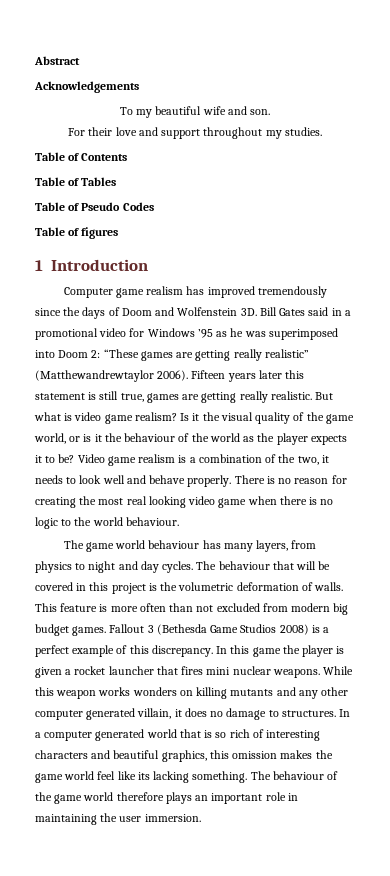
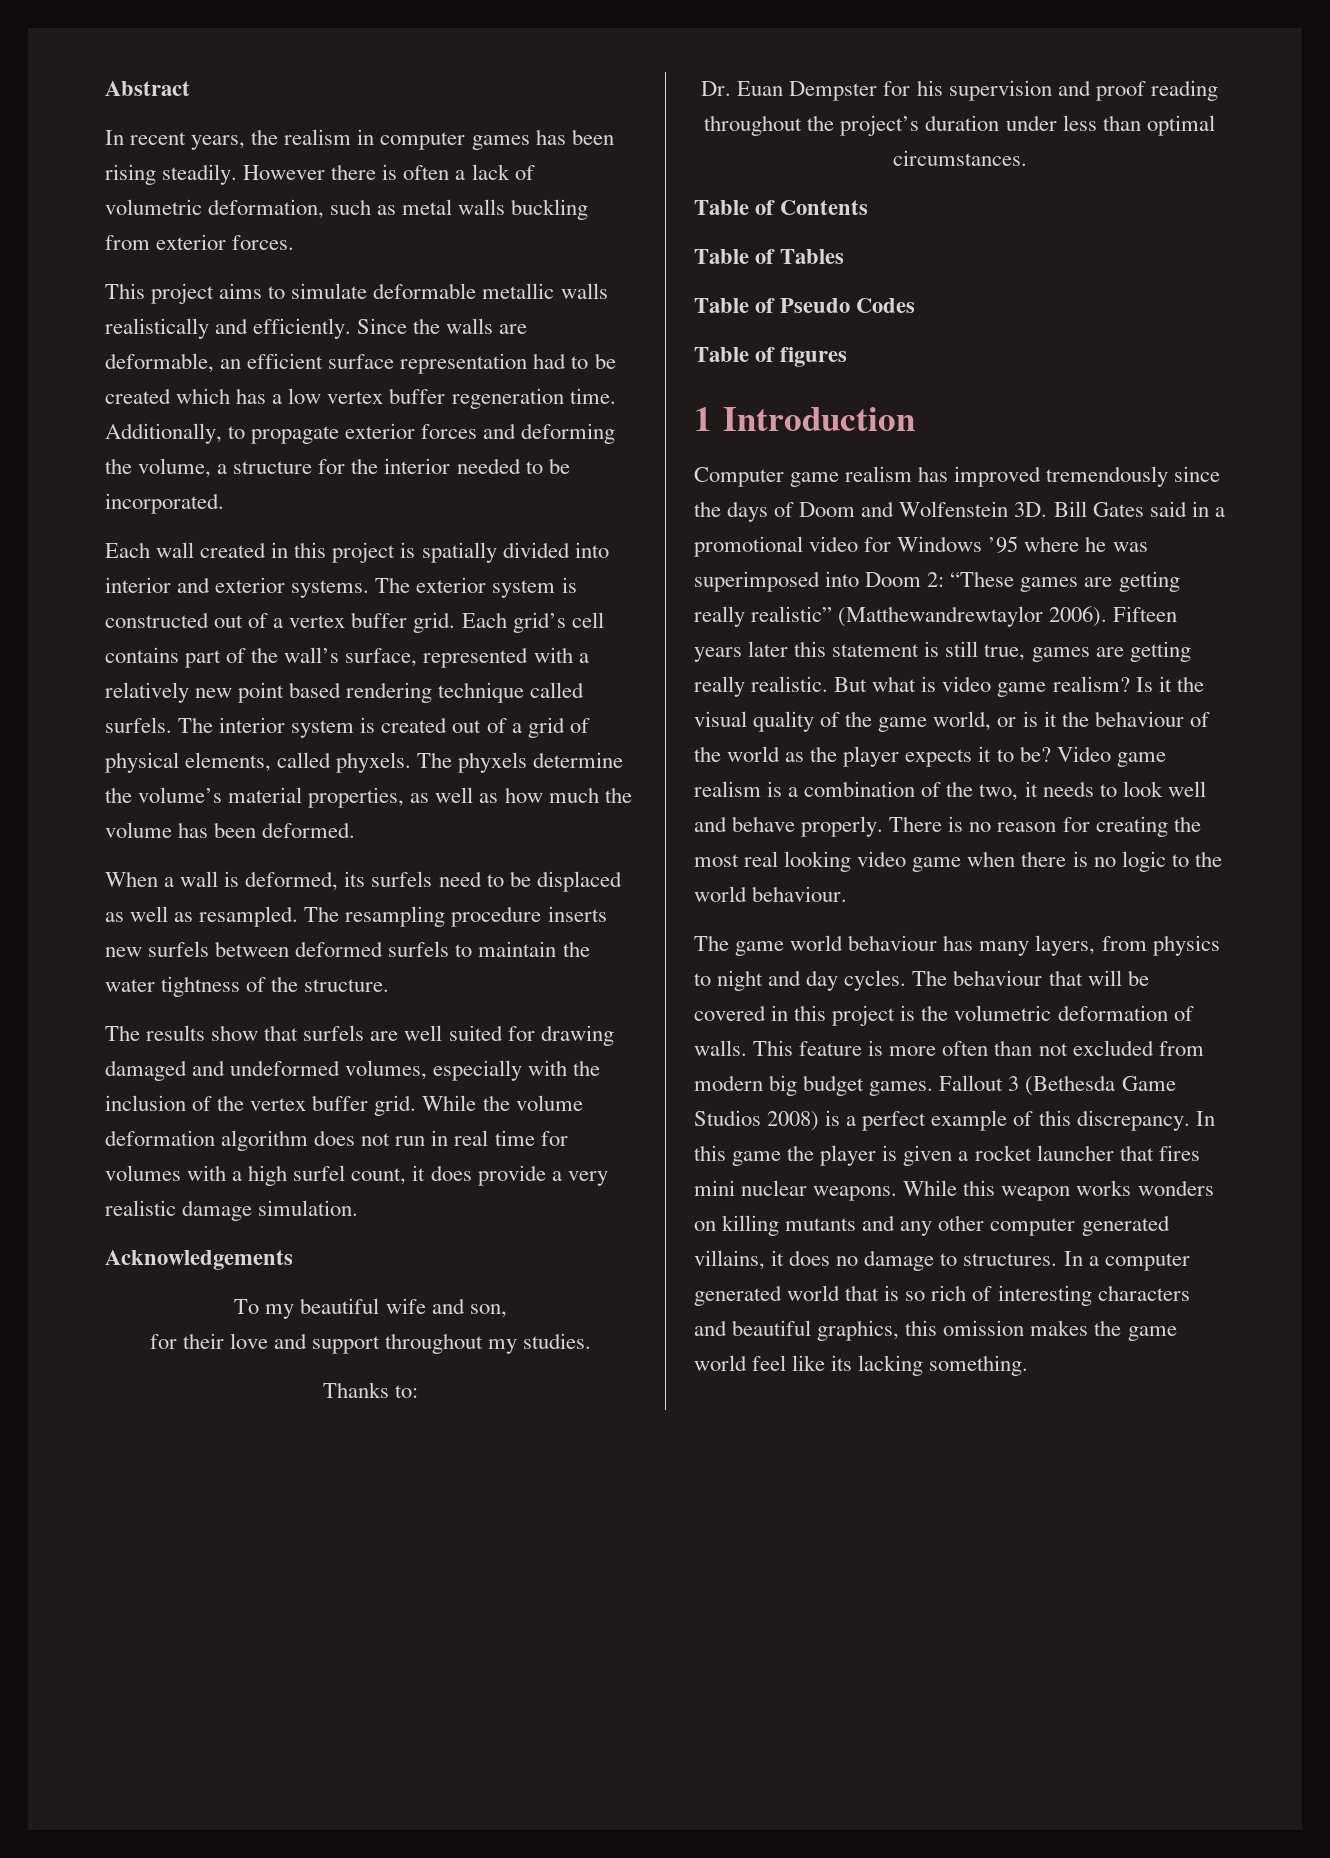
(80, 60) none -> [105,129,614,150] [105,164,535,185] [105,199,589,220] [105,234,295,250] [105,283,608,304] [105,318,528,339] [105,353,616,374] [105,388,616,409] [105,423,616,444] [105,458,570,478] [105,493,224,514] [105,542,609,563] [105,577,577,598] [105,612,604,633] [105,647,589,668] [105,682,585,703] [105,717,590,738] [105,752,624,773] [105,787,632,808] [105,822,356,838] [105,871,622,892] [105,906,607,927] [105,941,590,957] [105,976,390,997] [105,1025,614,1046] [105,1060,601,1081] [105,1095,583,1116] [105,1130,568,1151] [105,1165,608,1186] [105,1200,359,1221] // In recent years, the realism in computer games has been rising steadily. However there is often a lack of volumetric deformation, such as metal walls buckling from exterior forces. // This project aims to simulate deformable metallic walls realistically and efficiently. Since the walls are deformable, an efficient surface representation had to be created which has a low vertex buffer regeneration time. Additionally, to propagate exterior forces and deforming the volume, a structure for the interior needed to be incorporated. // Each wall created in this project is spatially divided into interior and exterior systems. The exterior system is constructed out of a vertex buffer grid. Each grid’s cell contains part of the wall’s surface, represented with a relatively new point based rendering technique called surfels. The interior system is created out of a grid of physical elements, called phyxels. The phyxels determine the volume’s material properties, as well as how much the volume has been deformed. // When a wall is deformed, its surfels need to be displaced as well as resampled. The resampling procedure inserts new surfels between deformed surfels to maintain the water tightness of the structure. // The results show that surfels are well suited for drawing damaged and undeformed volumes, especially with the inclusion of the vertex buffer grid. While the volume deformation algorithm does not run in real time for volumes with a high surfel count, it does provide a very realistic damage simulation.
[250,109,271,115] [68,128,86,136] son. // For -> [469,1304,507,1318] [149,1334,177,1349] son, // for
(322, 131) none -> [322,1382,419,1398] [701,80,1218,101] [704,115,1215,136] [892,150,1027,166] // Thanks to: // Dr. Euan Dempster for his supervision and proof reading throughout the project’s duration under less than optimal circumstances.
[216,331,228,337] as -> [1024,536,1080,552] where
[137,708,172,719] villain, -> [694,1250,765,1270] villains,
[250,771,339,780] [35,792,298,804] [35,813,201,825] The behaviour of the game world therefore plays an important role in maintaining the user immersion. -> (1029, 1365) none

